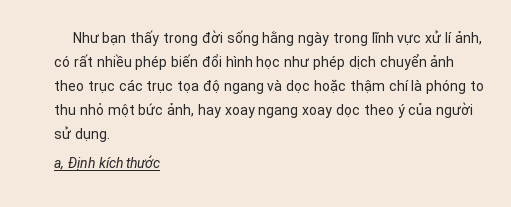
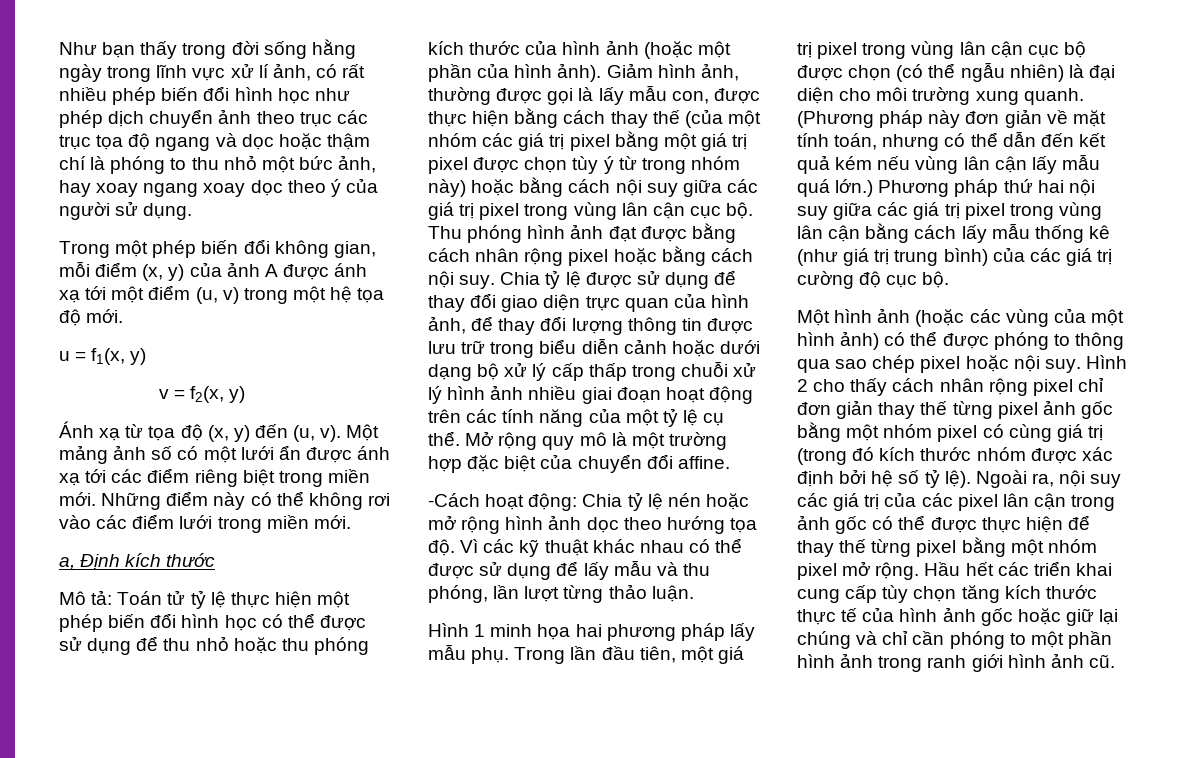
[54,155,161,171] a, Định kích thước -> [59,239,376,258] [59,261,368,281] [59,285,385,304] [59,309,124,326] [59,348,147,365] [158,386,245,403] [59,421,380,442] [59,445,391,464] [59,468,370,487] [59,491,390,510] [59,514,351,533] [59,553,216,570] [59,590,351,609] [59,613,366,632] [59,636,369,655] [428,40,731,59] [428,63,739,82] [428,85,760,105] [428,108,761,128] [428,131,748,151] [428,156,740,174] [428,177,758,197] [428,202,754,220] [428,223,736,243] [428,246,753,266] [428,270,737,289] [428,293,749,312] [428,316,753,335] [428,338,760,358] [428,361,757,381] [428,385,753,404] [428,408,725,427] [428,431,727,450] [428,454,730,473] [428,492,749,511] [428,515,757,534] [428,538,743,557] [428,560,710,580] [428,584,694,603] [428,623,755,641] [428,644,744,664] [797,41,1086,59] [797,62,1115,82] [797,87,1084,105] [797,109,1106,128] [797,131,1106,151] [797,154,1100,174] [797,179,1095,197] [797,202,1102,220] [797,223,1110,243] [797,247,1113,266] [797,271,950,289] [797,308,1124,327] [797,331,1124,350] [797,355,1127,373] [797,377,1104,396] [797,400,1113,419] [797,422,1103,442] [797,447,1113,465] [797,469,1122,488] [797,492,1116,511] [797,515,1090,534] [797,537,1097,557] [797,561,1112,580] [797,585,1097,603] [797,607,1119,626] [797,630,1112,649] [797,653,1115,672] Trong một phép biến đổi không gian, mỗi điểm (x, y) của ảnh A được ánh xạ tới một điểm (u, v) trong một hệ tọa độ mới. // u = f1(x, y) // v = f2(x, y) // Ánh xạ từ tọa độ (x, y) đến (u, v). Một mảng ảnh số có một lưới ẩn được ánh xạ tới các điểm riêng biệt trong miền mới. Những điểm này có thể không rơi vào các điểm lưới trong miền mới. // a, Định kích thước // Mô tả: Toán tử tỷ lệ thực hiện một phép biến đổi hình học có thể được sử dụng để thu nhỏ hoặc thu phóng kích thước của hình ảnh (hoặc một phần của hình ảnh). Giảm hình ảnh, thường được gọi là lấy mẫu con, được thực hiện bằng cách thay thế (của một nhóm các giá trị pixel bằng một giá trị pixel được chọn tùy ý từ trong nhóm này) hoặc bằng cách nội suy giữa các giá trị pixel trong vùng lân cận cục bộ. Thu phóng hình ảnh đạt được bằng cách nhân rộng pixel hoặc bằng cách nội suy. Chia tỷ lệ được sử dụng để thay đổi giao diện trực quan của hình ảnh, để thay đổi lượng thông tin được lưu trữ trong biểu diễn cảnh hoặc dưới dạng bộ xử lý cấp thấp trong chuỗi xử lý hình ảnh nhiều giai đoạn hoạt động trên các tính năng của một tỷ lệ cụ thể. Mở rộng quy mô là một trường hợp đặc biệt của chuyển đổi affine. // -Cách hoạt động: Chia tỷ lệ nén hoặc mở rộng hình ảnh dọc theo hướng tọa độ. Vì các kỹ thuật khác nhau có thể được sử dụng để lấy mẫu và thu phóng, lần lượt từng thảo luận. // Hình 1 minh họa hai phương pháp lấy mẫu phụ. Trong lần đầu tiên, một giá trị pixel trong vùng lân cận cục bộ được chọn (có thể ngẫu nhiên) là đại diện cho môi trường xung quanh. (Phương pháp này đơn giản về mặt tính toán, nhưng có thể dẫn đến kết quả kém nếu vùng lân cận lấy mẫu quá lớn.) Phương pháp thứ hai nội suy giữa các giá trị pixel trong vùng lân cận bằng cách lấy mẫu thống kê (như giá trị trung bình) của các giá trị cường độ cục bộ. // Một hình ảnh (hoặc các vùng của một hình ảnh) có thể được phóng to thông qua sao chép pixel hoặc nội suy. Hình 2 cho thấy cách nhân rộng pixel chỉ đơn giản thay thế từng pixel ảnh gốc bằng một nhóm pixel có cùng giá trị (trong đó kích thước nhóm được xác định bởi hệ số tỷ lệ). Ngoài ra, nội suy các giá trị của các pixel lân cận trong ảnh gốc có thể được thực hiện để thay thế từng pixel bằng một nhóm pixel mở rộng. Hầu hết các triển khai cung cấp tùy chọn tăng kích thước thực tế của hình ảnh gốc hoặc giữ lại chúng và chỉ cần phóng to một phần hình ảnh trong ranh giới hình ảnh cũ.

